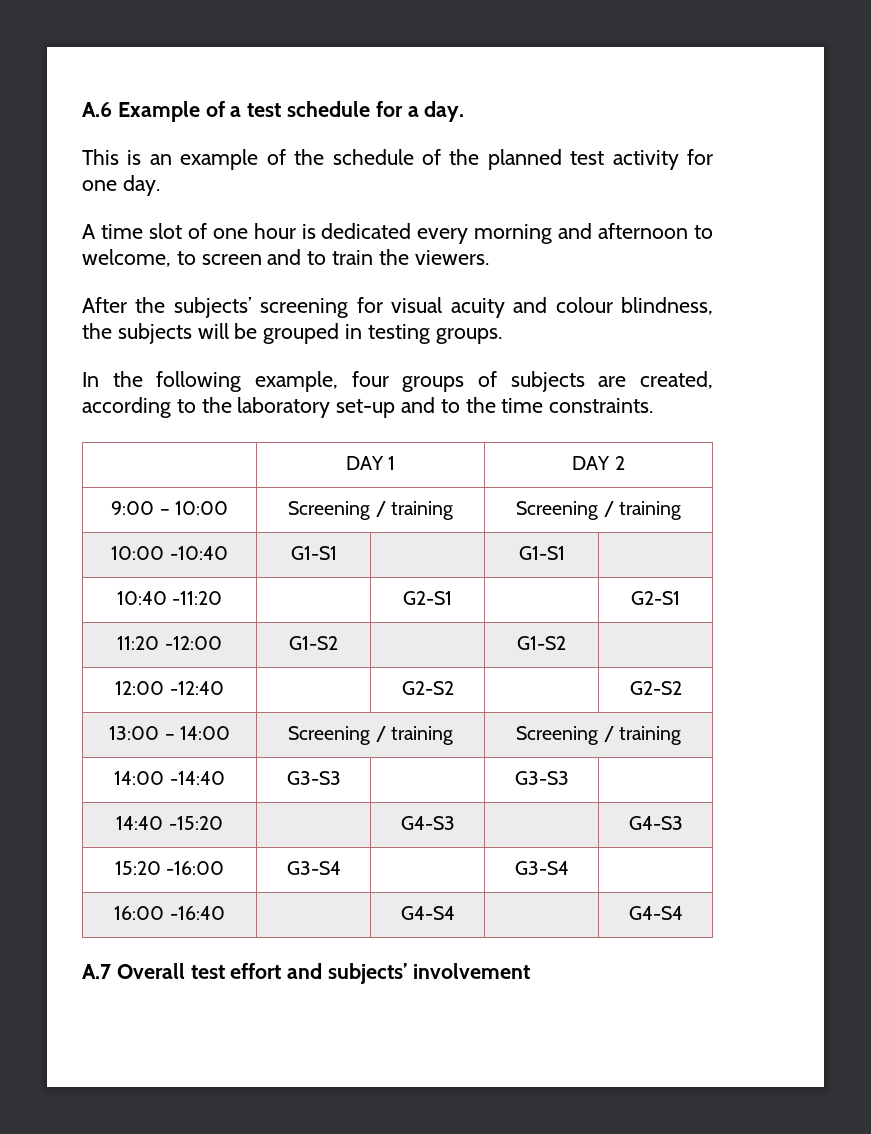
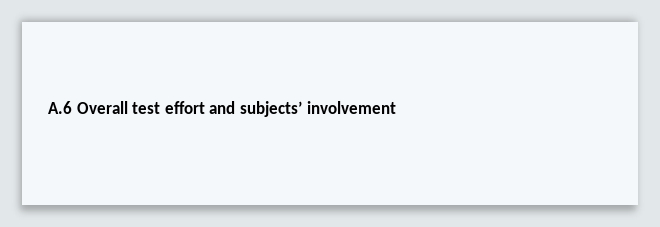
[117,101,465,122] [82,149,713,170] [82,175,160,196] [82,223,713,244] [82,249,489,267] [82,297,713,318] [82,323,502,344] [82,371,713,392] [82,397,654,418] [345,456,396,470] [572,456,625,470] [111,501,228,515] [288,501,453,520] [516,501,681,520] [111,546,228,560] [290,546,337,560] [518,546,565,560] [116,591,223,605] [403,591,452,605] [631,591,681,605] [117,636,222,650] [289,636,338,650] [517,636,566,650] [115,681,224,695] [401,681,454,695] [629,681,682,695] [109,726,230,740] [288,726,453,745] [516,726,681,745] [114,771,225,785] [286,771,341,785] [514,771,569,785] [116,816,223,830] [400,816,455,830] [628,816,683,830] [114,861,225,875] [286,861,341,875] [514,861,569,875] [114,906,225,920] [400,906,455,920] [628,906,683,920] [82,964,111,979] Example of a test schedule for a day. // This is an example of the schedule of the planned test activity for one day. // A time slot of one hour is dedicated every morning and afternoon to welcome, to screen and to train the viewers. // After the subjects’ screening for visual acuity and colour blindness, the subjects will be grouped in testing groups. // In the following example, four groups of subjects are created, according to the laboratory set-up and to the time constraints. // | DAY 1 | DAY 2 // 9:00 – 10:00 | Screening / training | Screening / training // 10:00 -10:40 | G1-S1 | | G1-S1 | // 10:40 -11:20 | | G2-S1 | | G2-S1 // 11:20 -12:00 | G1-S2 | | G1-S2 | // 12:00 -12:40 | | G2-S2 | | G2-S2 // 13:00 – 14:00 | Screening / training | Screening / training // 14:00 -14:40 | G3-S3 | | G3-S3 | // 14:40 -15:20 | | G4-S3 | | G4-S3 // 15:20 -16:00 | G3-S4 | | G3-S4 | // 16:00 -16:40 | | G4-S4 | | G4-S4 // A.7 -> (72, 107) none

